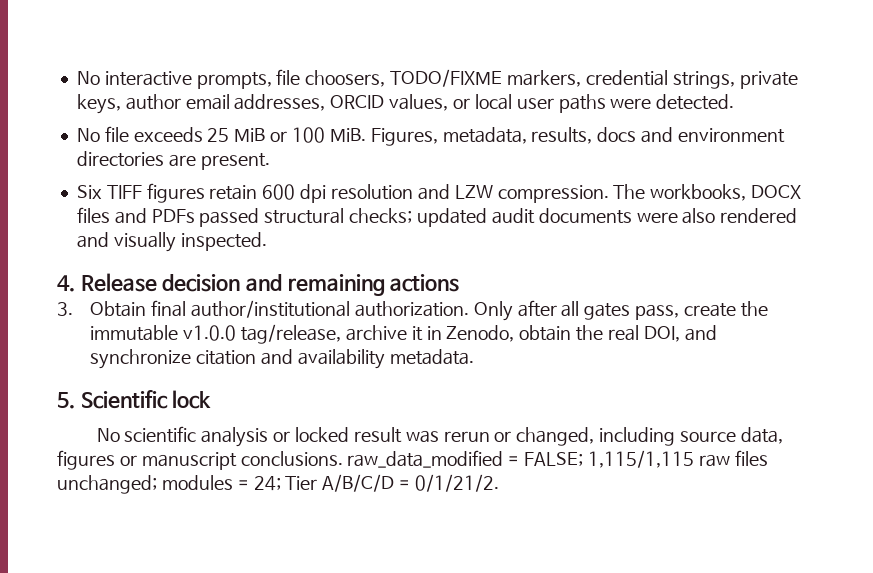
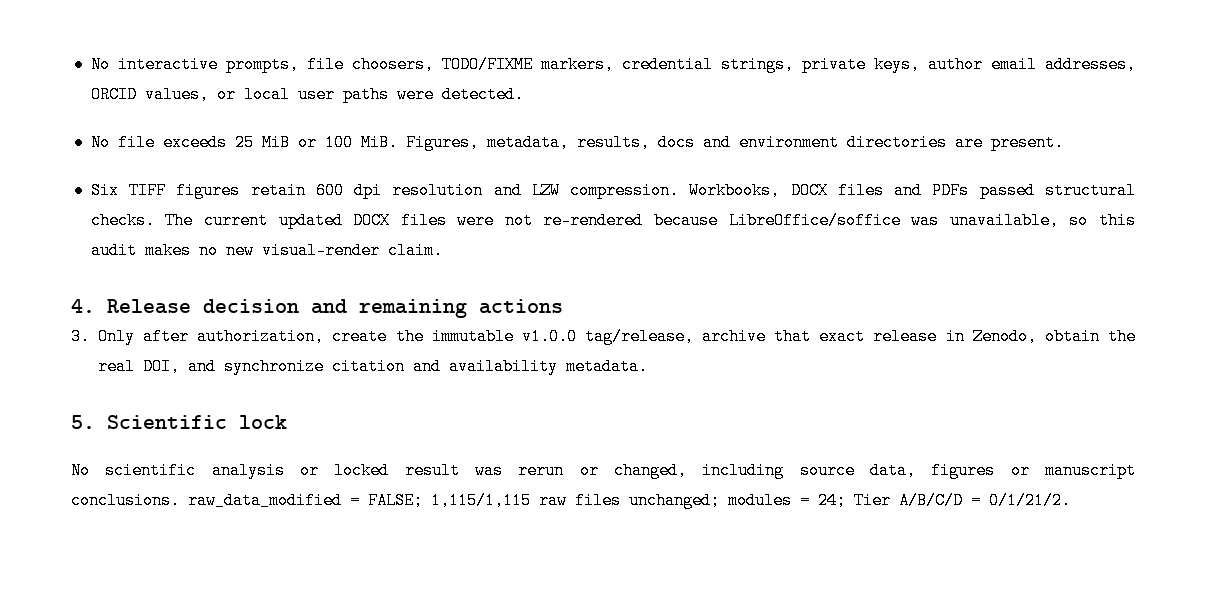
[613,184,747,201] The workbooks, -> [689,182,781,199] Workbooks,
[349,208,798,227] [76,232,267,252] checks; updated audit documents were also rendered and visually inspected. -> [90,212,1136,229] [90,242,443,259] checks. The current updated DOCX files were not re-rendered because LibreOffice/soffice was unavailable, so this audit makes no new visual-render claim.
[90,300,680,321] Obtain final author/institutional authorization. Only after all gates pass, -> [98,328,325,345] Only after authorization,
[411,326,423,341] it -> [774,328,938,345] that exact release

